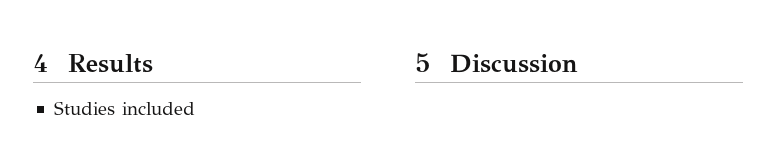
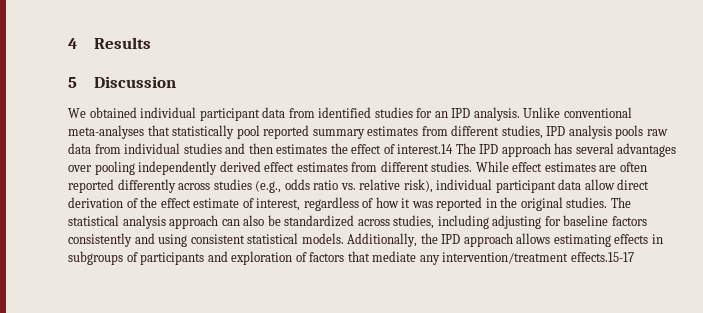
[53,101,195,115] // Studies included -> (151, 43) none
(578, 63) none -> [68,107,632,121] [68,125,668,139] [68,143,677,157] [68,161,647,175] [68,179,650,193] [68,197,631,211] [68,215,647,229] [68,233,663,247] [68,251,634,265] // We obtained individual participant data from identified studies for an IPD analysis. Unlike conventional meta-analyses that statistically pool reported summary estimates from different studies, IPD analysis pools raw data from individual studies and then estimates the effect of interest.14 The IPD approach has several advantages over pooling independently derived effect estimates from different studies. While effect estimates are often reported differently across studies (e.g., odds ratio vs. relative risk), individual participant data allow direct derivation of the effect estimate of interest, regardless of how it was reported in the original studies. The statistical analysis approach can also be standardized across studies, including adjusting for baseline factors consistently and using consistent statistical models. Additionally, the IPD approach allows estimating effects in subgroups of participants and exploration of factors that mediate any intervention/treatment effects.15-17

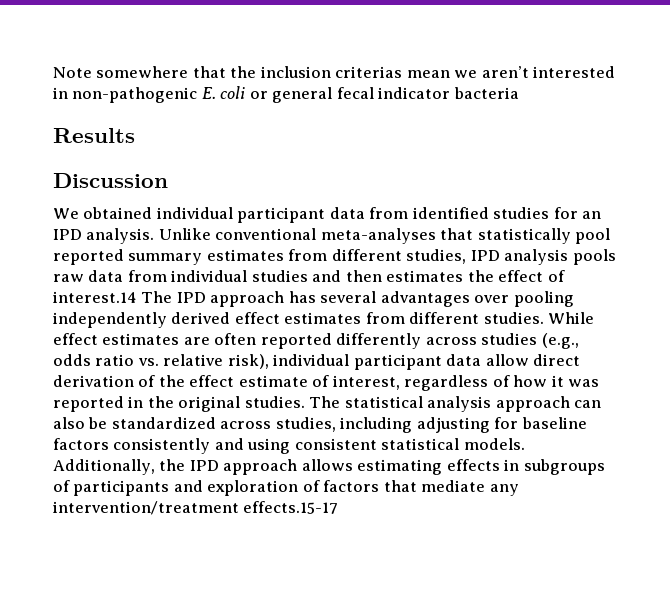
[68,38,77,49] 4 -> [53,66,616,78] [53,86,519,103] Note somewhere that the inclusion criterias mean we aren’t interested in non-pathogenic E. coli or general fecal indicator bacteria //
[68,77,77,88] 5 -> (135, 135) none

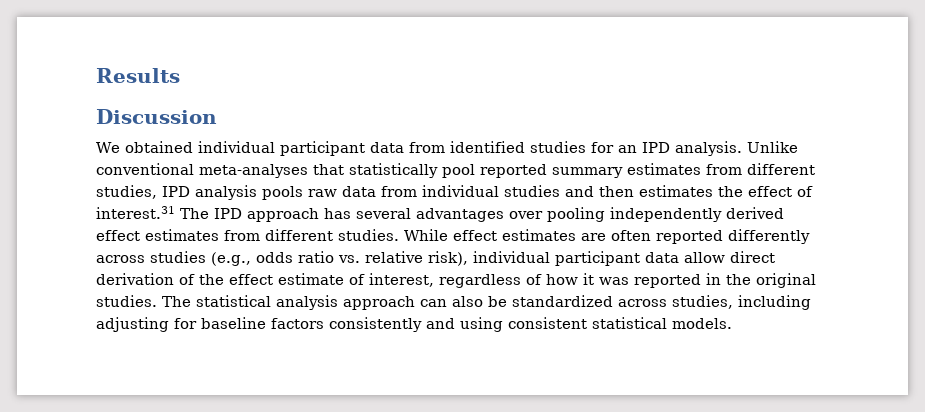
[53,66,616,78] [53,86,519,103] Note somewhere that the inclusion criterias mean we aren’t interested in non-pathogenic E. coli or general fecal indicator bacteria // -> (96, 75) none
[53,291,137,303] interest.14 -> [96,206,175,219] interest.31
[53,459,605,475] [53,480,519,496] [53,501,339,515] Additionally, the IPD approach allows estimating effects in subgroups of participants and exploration of factors that mediate any intervention/treatment effects.15-17 -> (732, 323) none

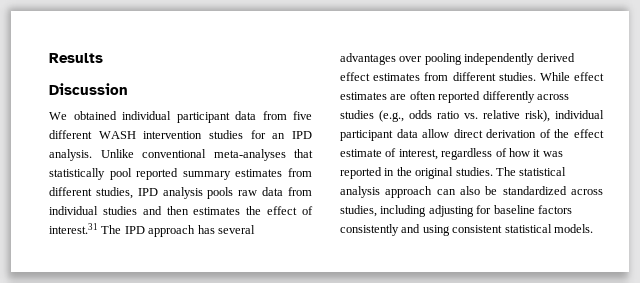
[449,141,525,153] identified -> [293,111,312,120] [49,130,203,139] five different WASH intervention

